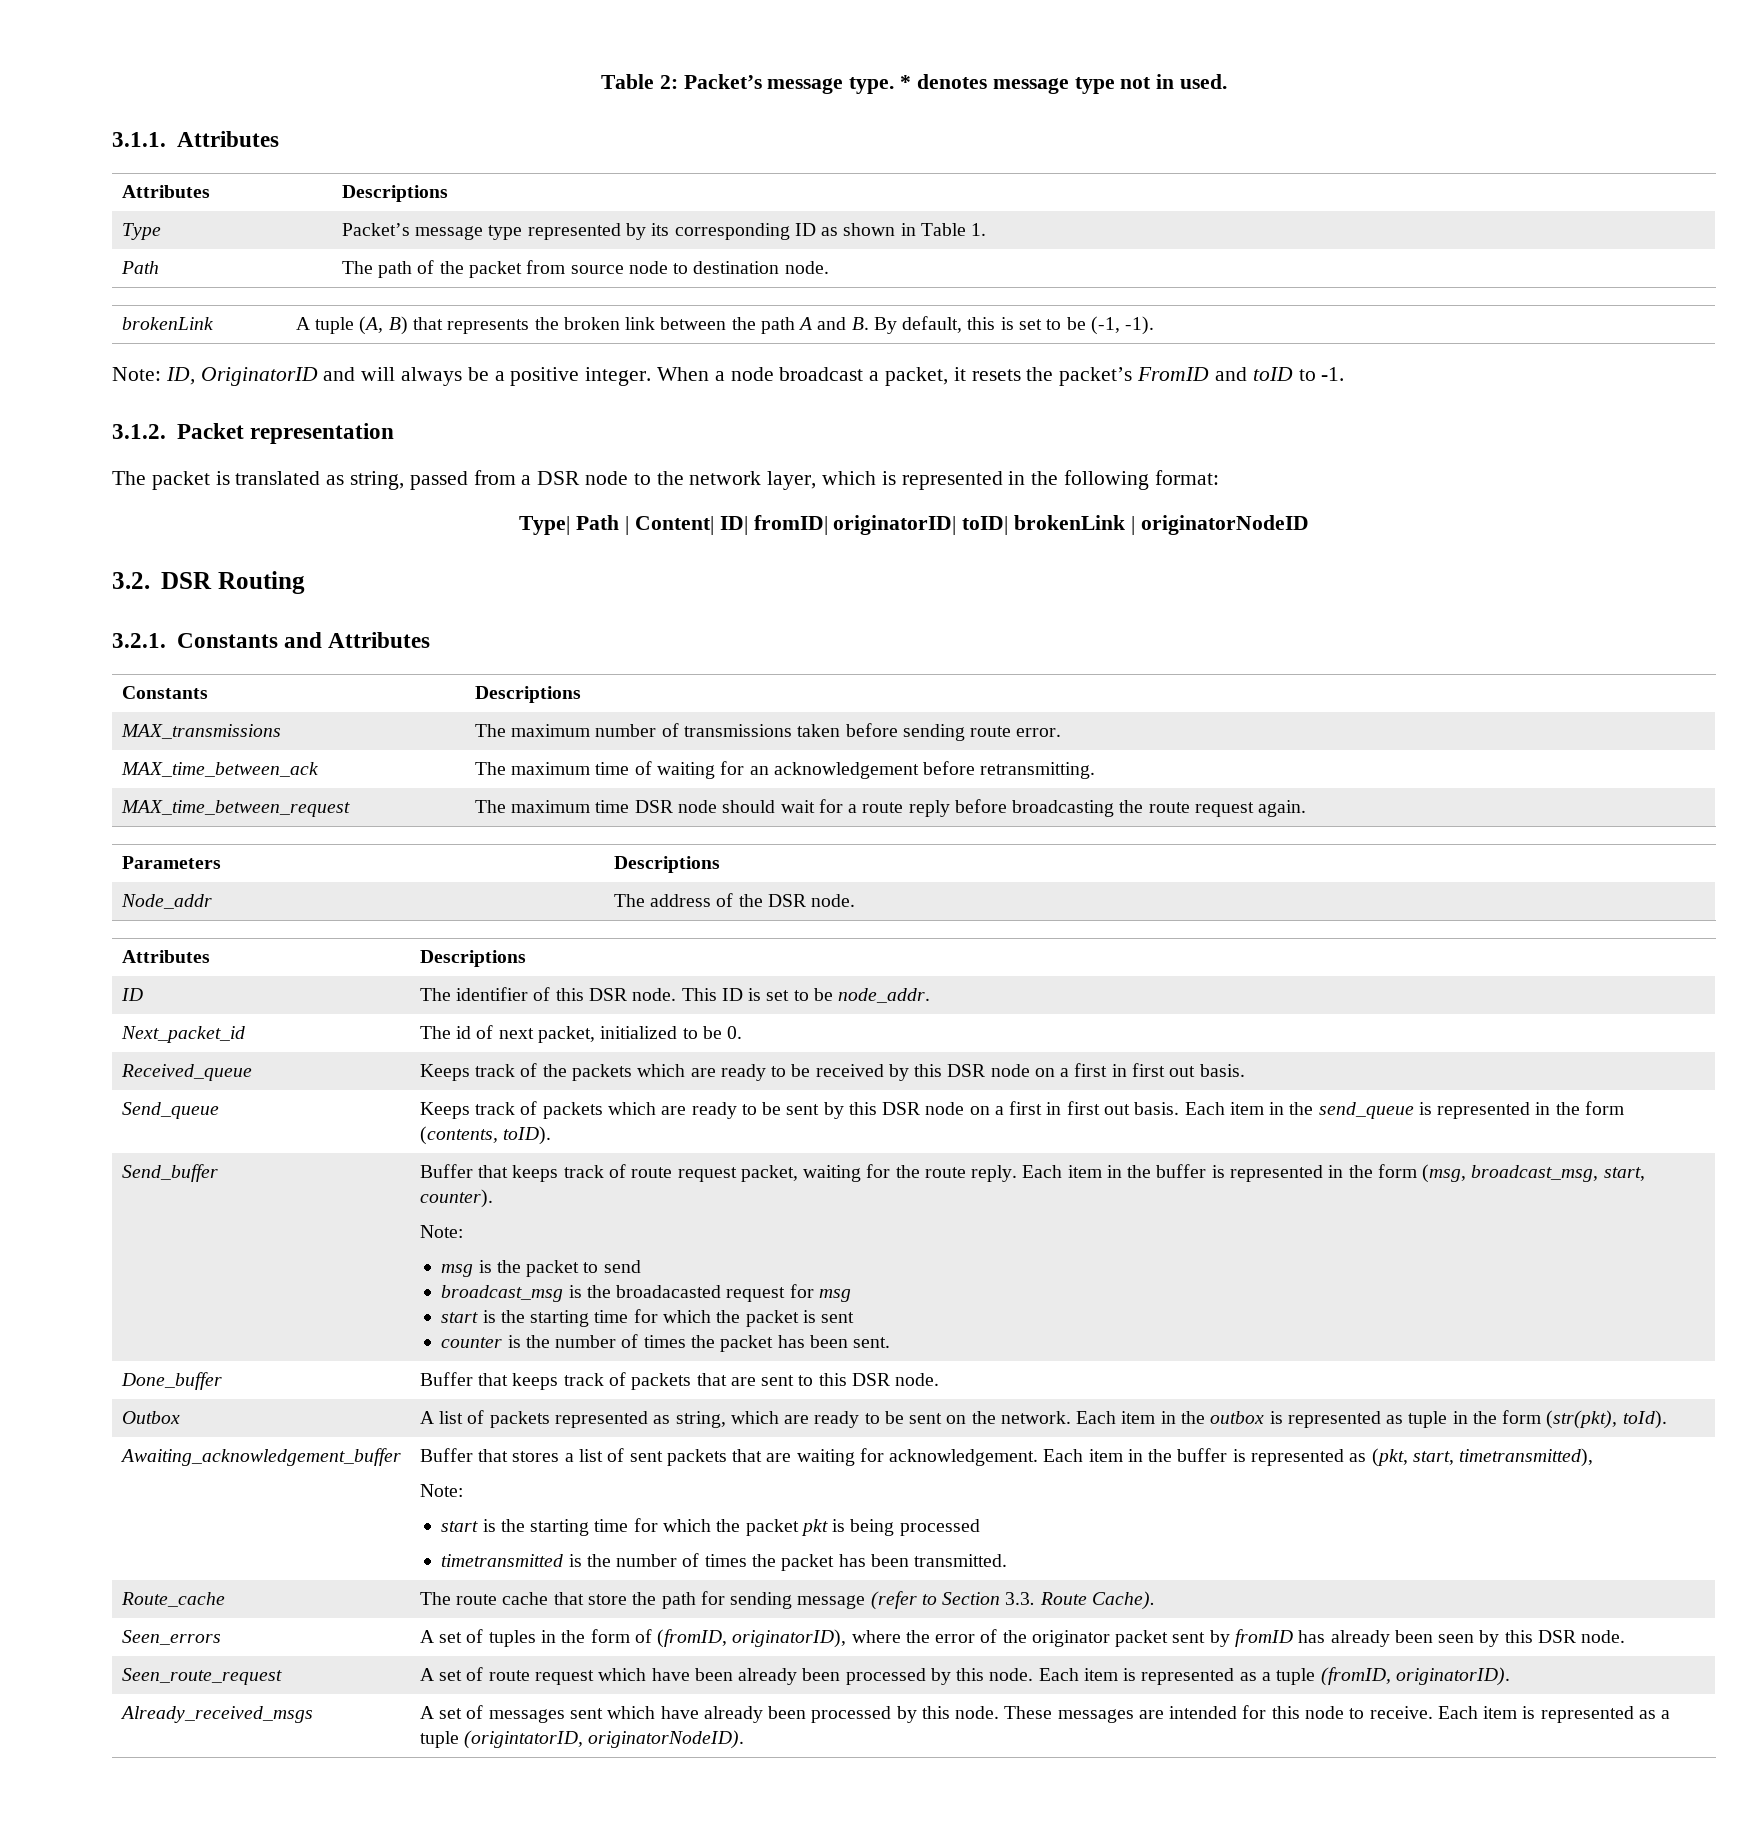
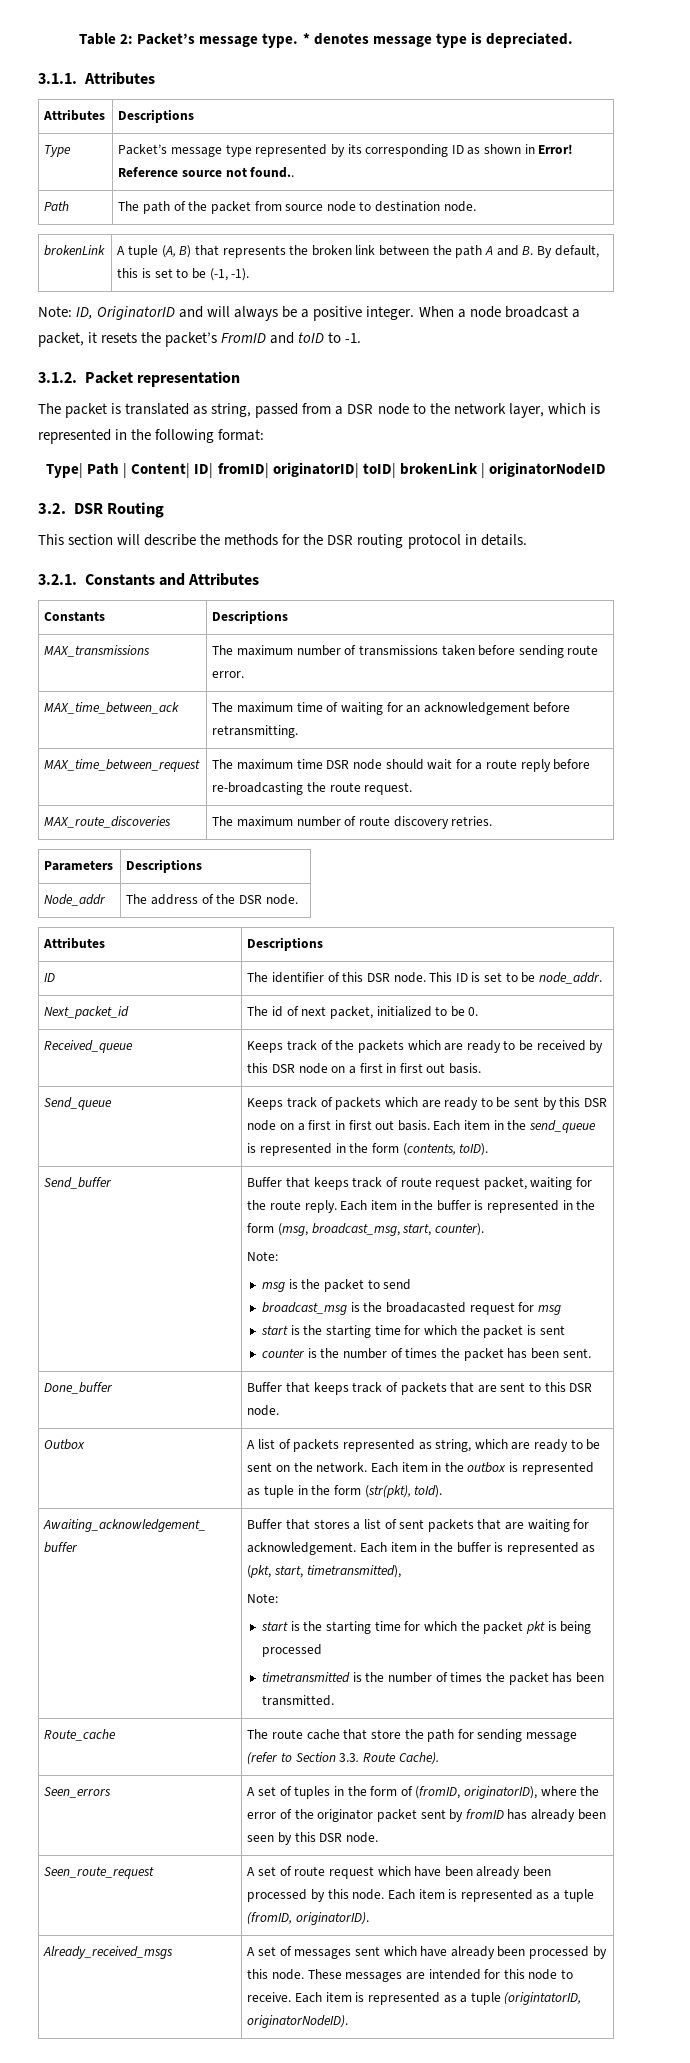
[1120,74,1227,89] not in used. -> [470,32,573,48] is depreciated.
[920,223,987,236] Table 1. -> [538,144,574,154] [118,167,295,178] Error! Reference source not found..
(305, 582) none -> [38,534,527,549] // This section will describe the methods for the DSR routing protocol in details.
[1012,800,1307,817] broadcasting the route request again. -> [212,782,413,795] [44,816,172,828] [212,816,493,829] re-broadcasting the route request. // MAX_route_discoveries | The maximum number of route discovery retries.

